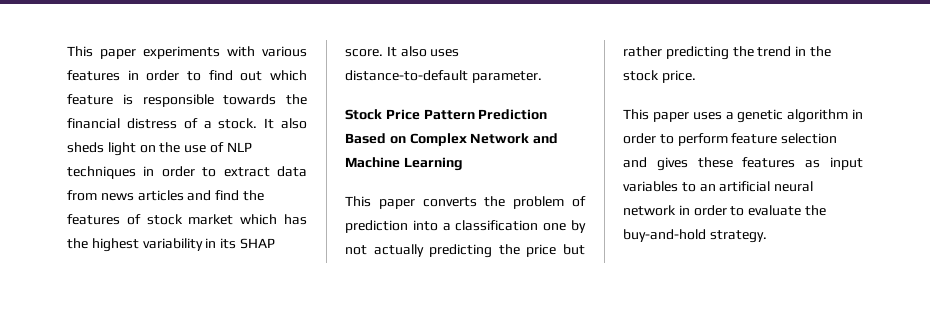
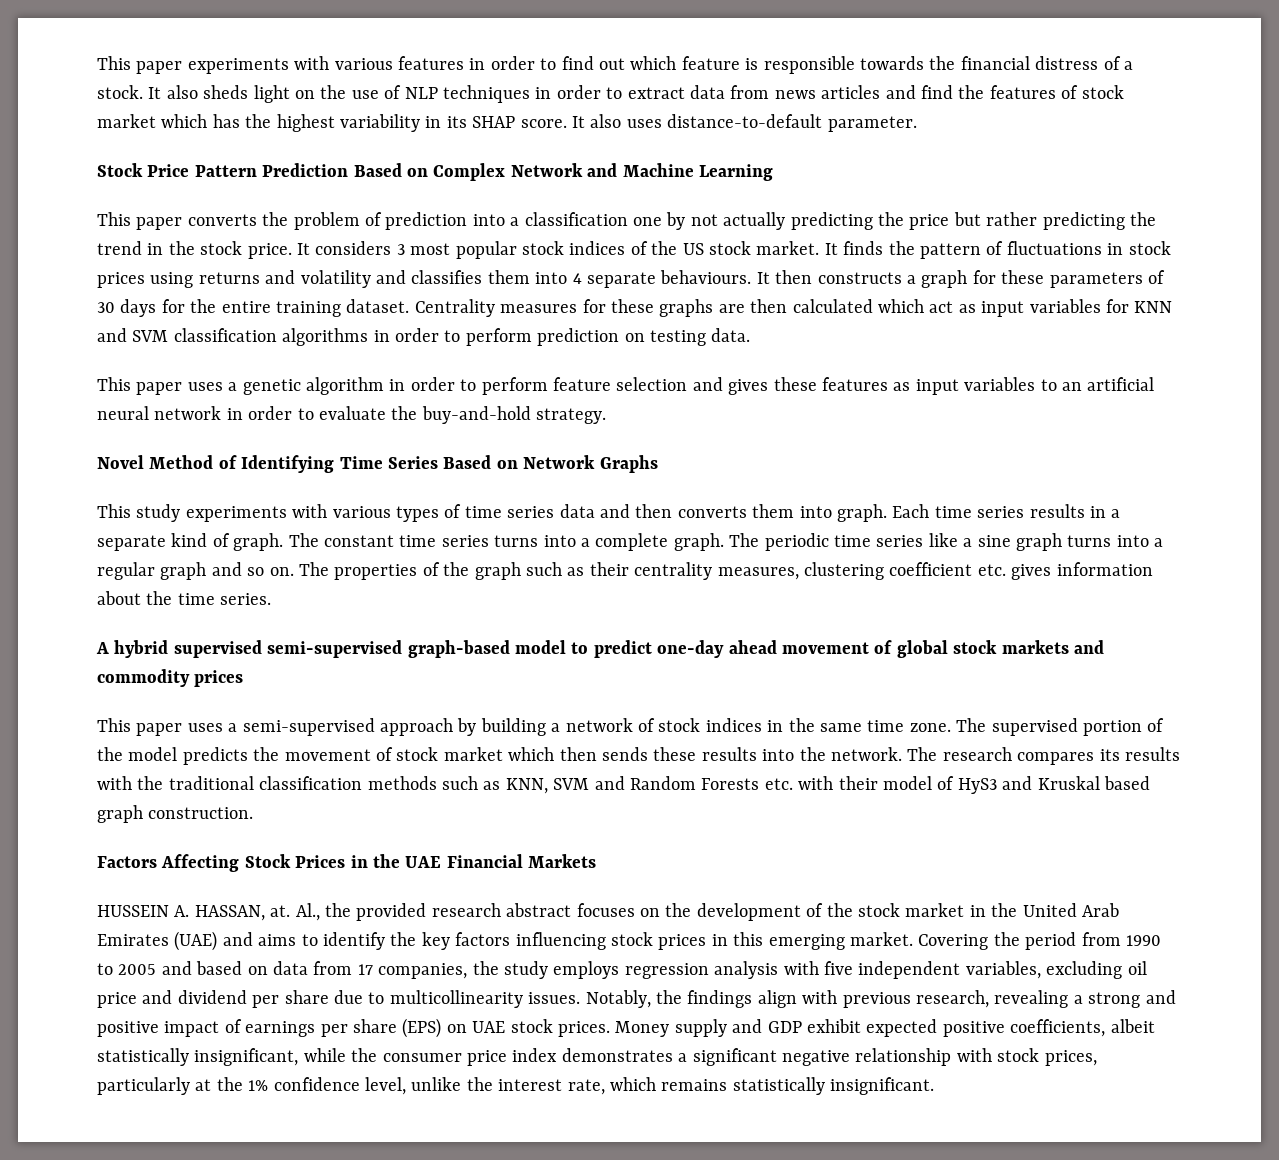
(696, 76) none -> [297,241,1171,259] [97,270,1165,288] [97,299,1173,317] [97,328,751,346] It considers 3 most popular stock indices of the US stock market. It finds the pattern of fluctuations in stock prices using returns and volatility and classifies them into 4 separate behaviours. It then constructs a graph for these parameters of 30 days for the entire training dataset. Centrality measures for these graphs are then calculated which act as input variables for KNN and SVM classification algorithms in order to perform prediction on testing data.
(767, 236) none -> [97,455,658,473] [97,504,1121,522] [97,533,1164,551] [97,562,1153,580] [97,591,272,605] [96,640,1104,658] [97,669,244,687] [97,718,1165,736] [97,747,1180,765] [97,776,1150,794] [97,805,254,823] [97,854,597,872] [97,903,1119,921] [97,931,1161,951] [97,961,1147,979] [97,990,1176,1008] [97,1018,1155,1038] [97,1048,1097,1066] [97,1077,935,1095] // Novel Method of Identifying Time Series Based on Network Graphs // This study experiments with various types of time series data and then converts them into graph. Each time series results in a separate kind of graph. The constant time series turns into a complete graph. The periodic time series like a sine graph turns into a regular graph and so on. The properties of the graph such as their centrality measures, clustering coefficient etc. gives information about the time series. // A hybrid supervised semi-supervised graph-based model to predict one-day ahead movement of global stock markets and commodity prices // This paper uses a semi-supervised approach by building a network of stock indices in the same time zone. The supervised portion of the model predicts the movement of stock market which then sends these results into the network. The research compares its results with the traditional classification methods such as KNN, SVM and Random Forests etc. with their model of HyS3 and Kruskal based graph construction. // Factors Affecting Stock Prices in the UAE Financial Markets // HUSSEIN A. HASSAN, at. Al., the provided research abstract focuses on the development of the stock market in the United Arab Emirates (UAE) and aims to identify the key factors influencing stock prices in this emerging market. Covering the period from 1990 to 2005 and based on data from 17 companies, the study employs regression analysis with five independent variables, excluding oil price and dividend per share due to multicollinearity issues. Notably, the findings align with previous research, revealing a strong and positive impact of earnings per share (EPS) on UAE stock prices. Money supply and GDP exhibit expected positive coefficients, albeit statistically insignificant, while the consumer price index demonstrates a significant negative relationship with stock prices, particularly at the 1% confidence level, unlike the interest rate, which remains statistically insignificant.

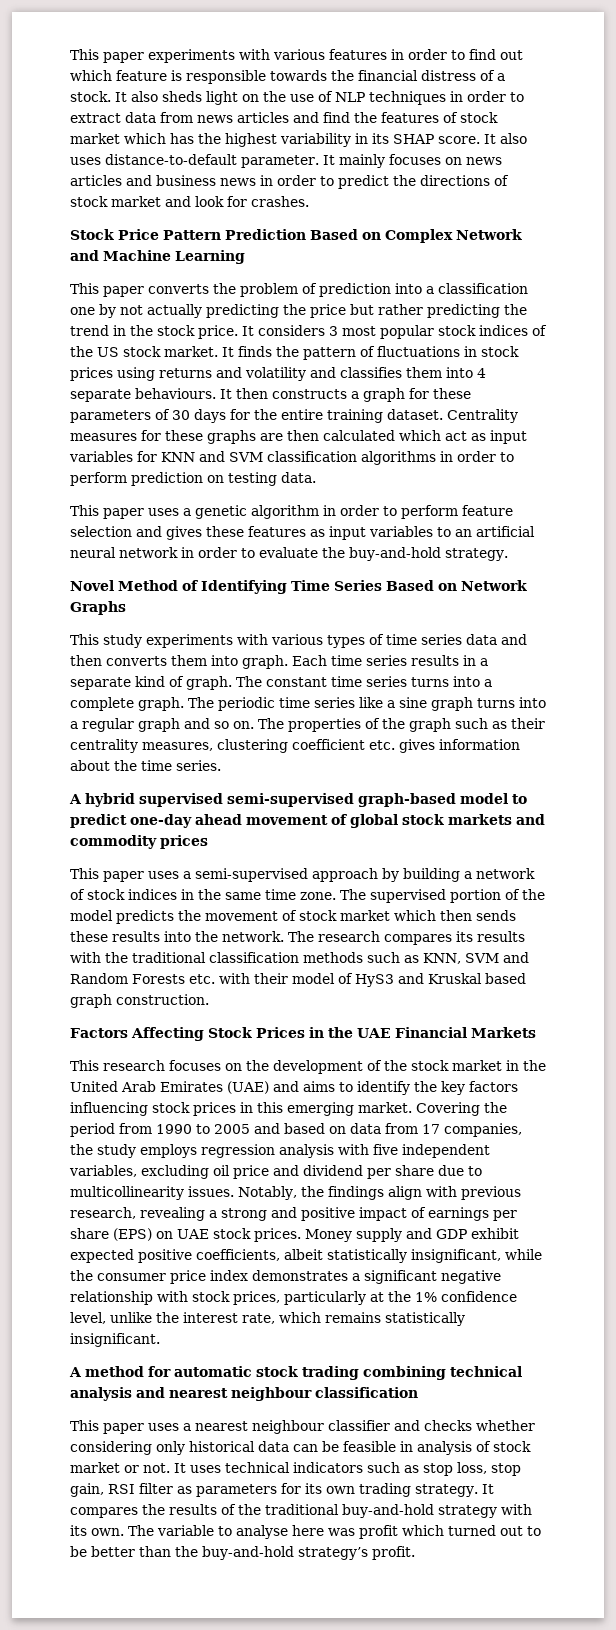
(917, 124) none -> [322,154,502,168] [70,175,509,189] [70,196,309,207] It mainly focuses on news articles and business news in order to predict the directions of stock market and look for crashes.
[97,903,572,921] HUSSEIN A. HASSAN, at. Al., the provided research abstract -> [70,1060,165,1071] This research
(935, 1086) none -> [69,1366,522,1380] [70,1387,418,1401] [70,1420,535,1434] [70,1441,531,1455] [70,1462,521,1476] [70,1483,494,1497] [70,1504,532,1518] [70,1525,541,1539] [70,1546,415,1560] // A method for automatic stock trading combining technical analysis and nearest neighbour classification // This paper uses a nearest neighbour classifier and checks whether considering only historical data can be feasible in analysis of stock market or not. It uses technical indicators such as stop loss, stop gain, RSI filter as parameters for its own trading strategy. It compares the results of the traditional buy-and-hold strategy with its own. The variable to analyse here was profit which turned out to be better than the buy-and-hold strategy’s profit.

